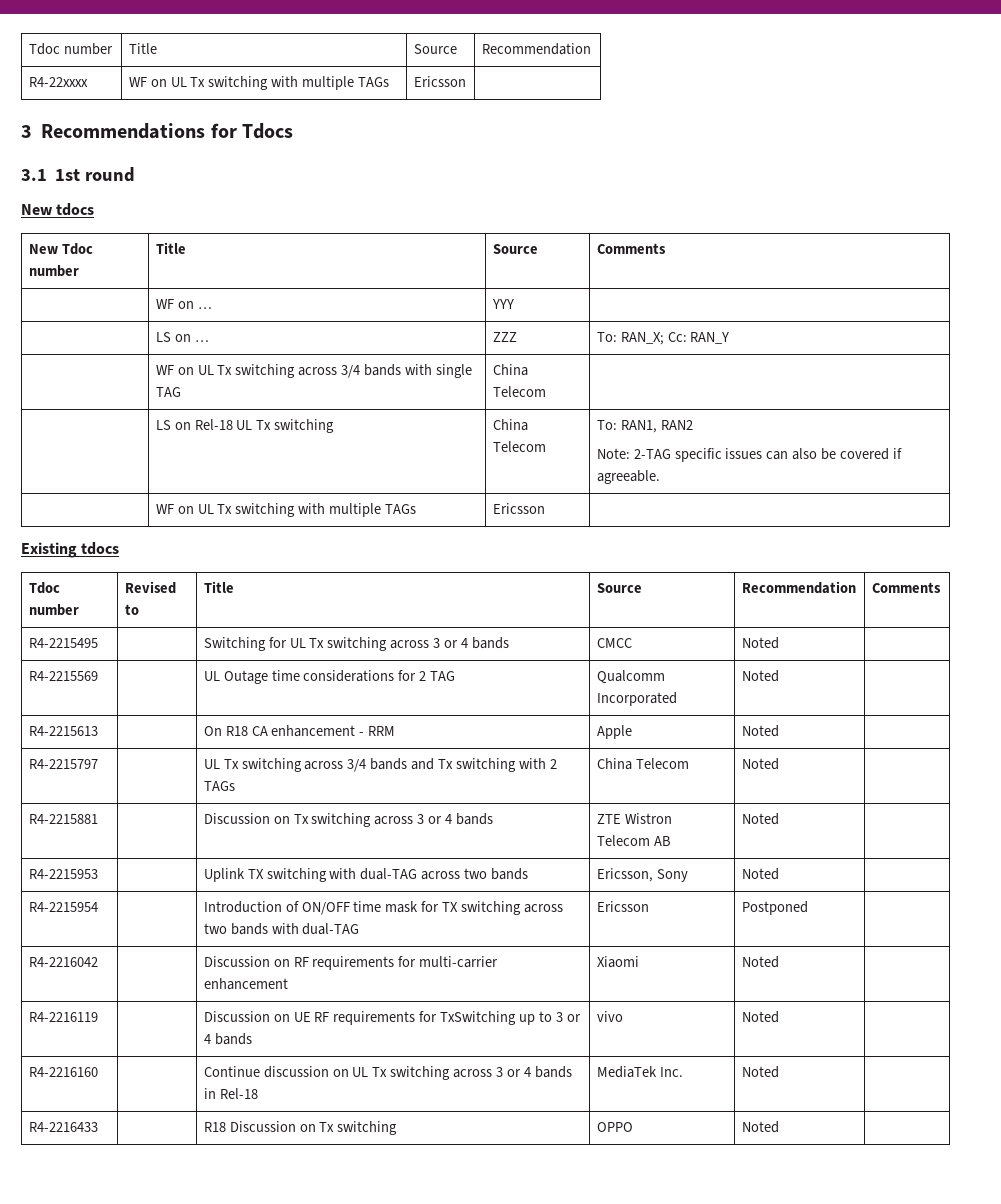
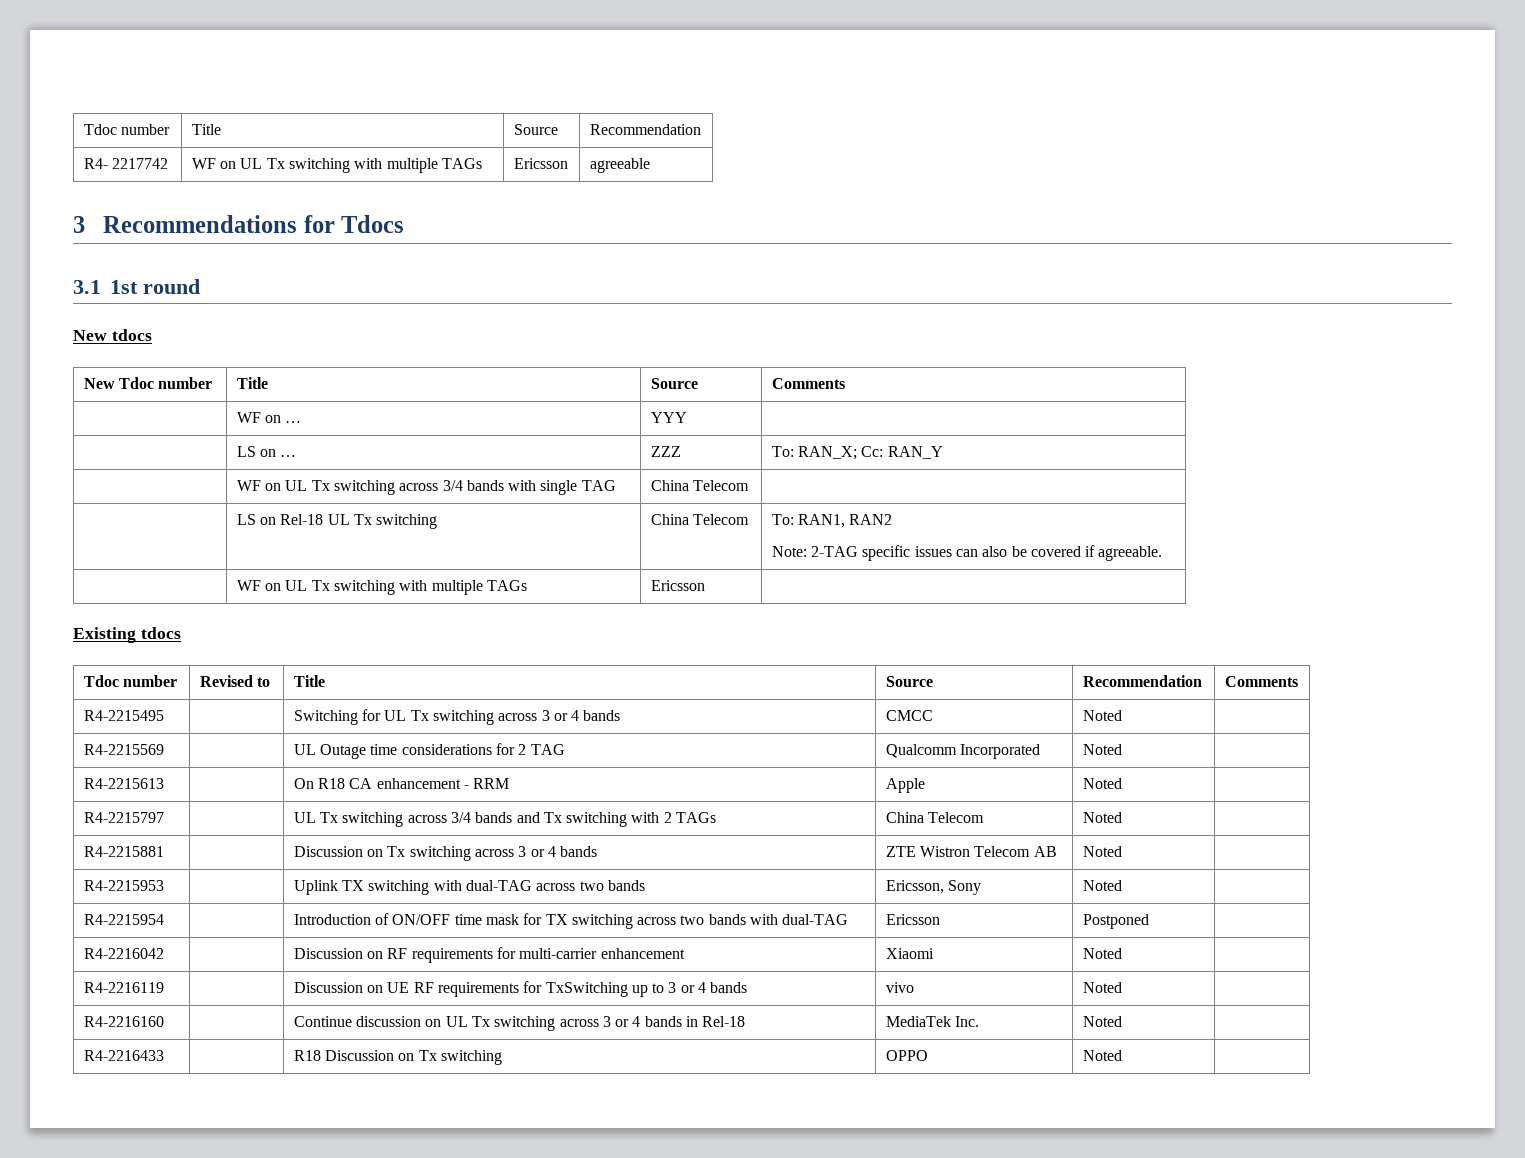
[28,77,88,87] [128,76,390,90] [413,76,466,87] R4-22xxxx | WF on UL Tx switching with multiple TAGs | Ericsson | -> [83,158,168,169] [191,158,482,173] [513,158,568,169] [589,158,650,173] R4- 2217742 | WF on UL Tx switching with multiple TAGs | Ericsson | agreeable

